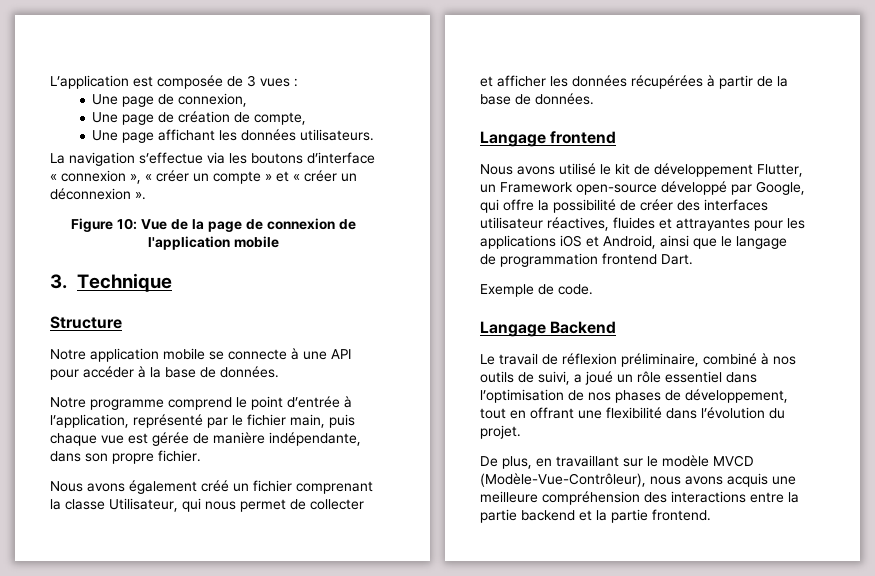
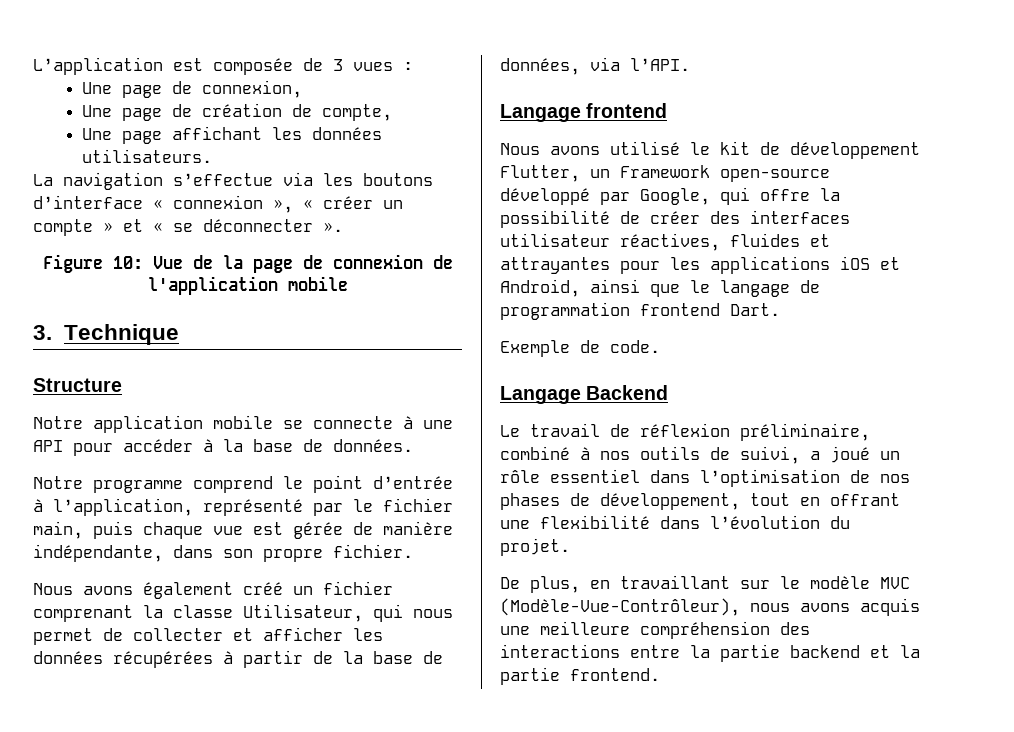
[304,170,357,182] [50,188,131,200] créer un déconnexion -> [173,219,313,232] se déconnecter
[535,93,594,105] données. -> [500,57,690,75] données, via l’API.
[713,455,754,467] MVCD -> [880,577,910,589] MVC

